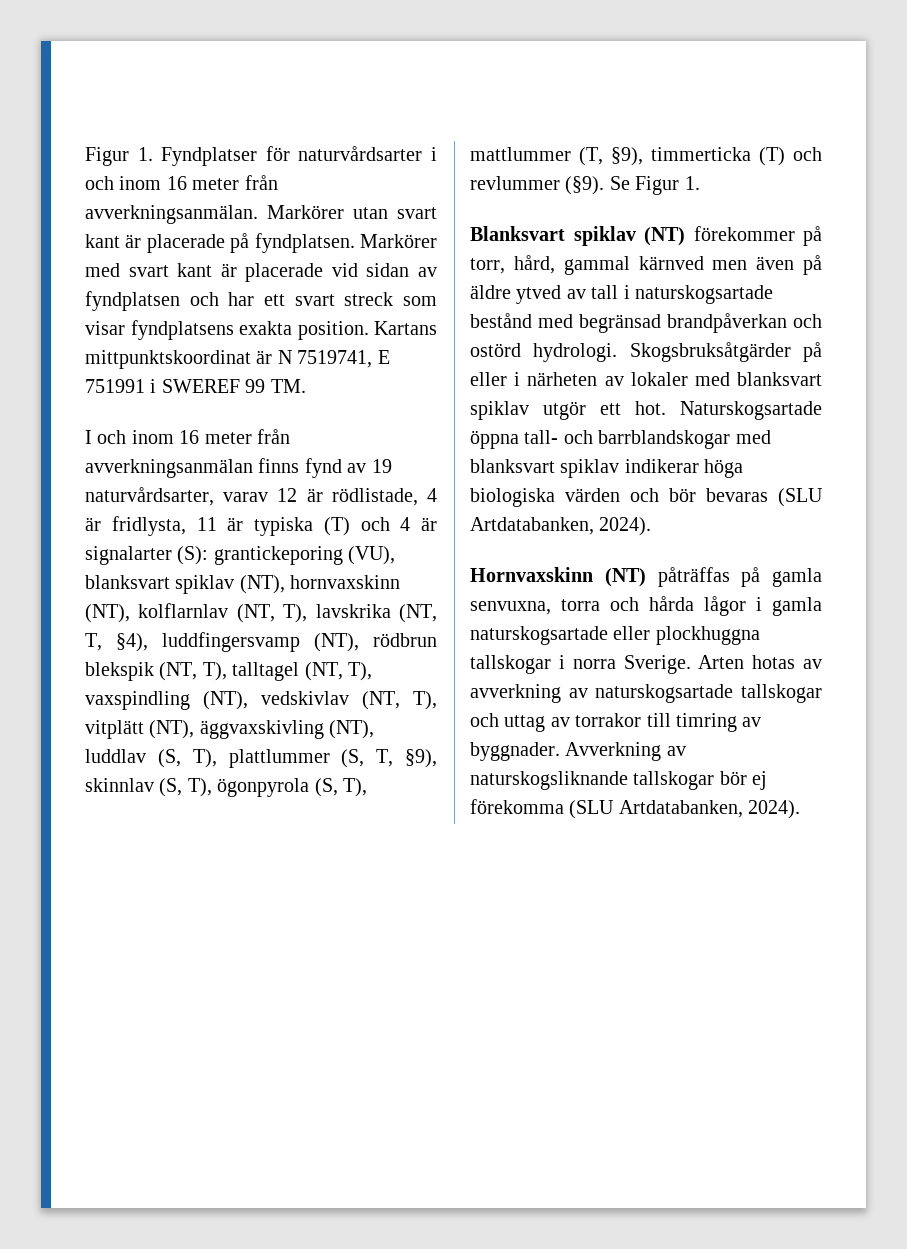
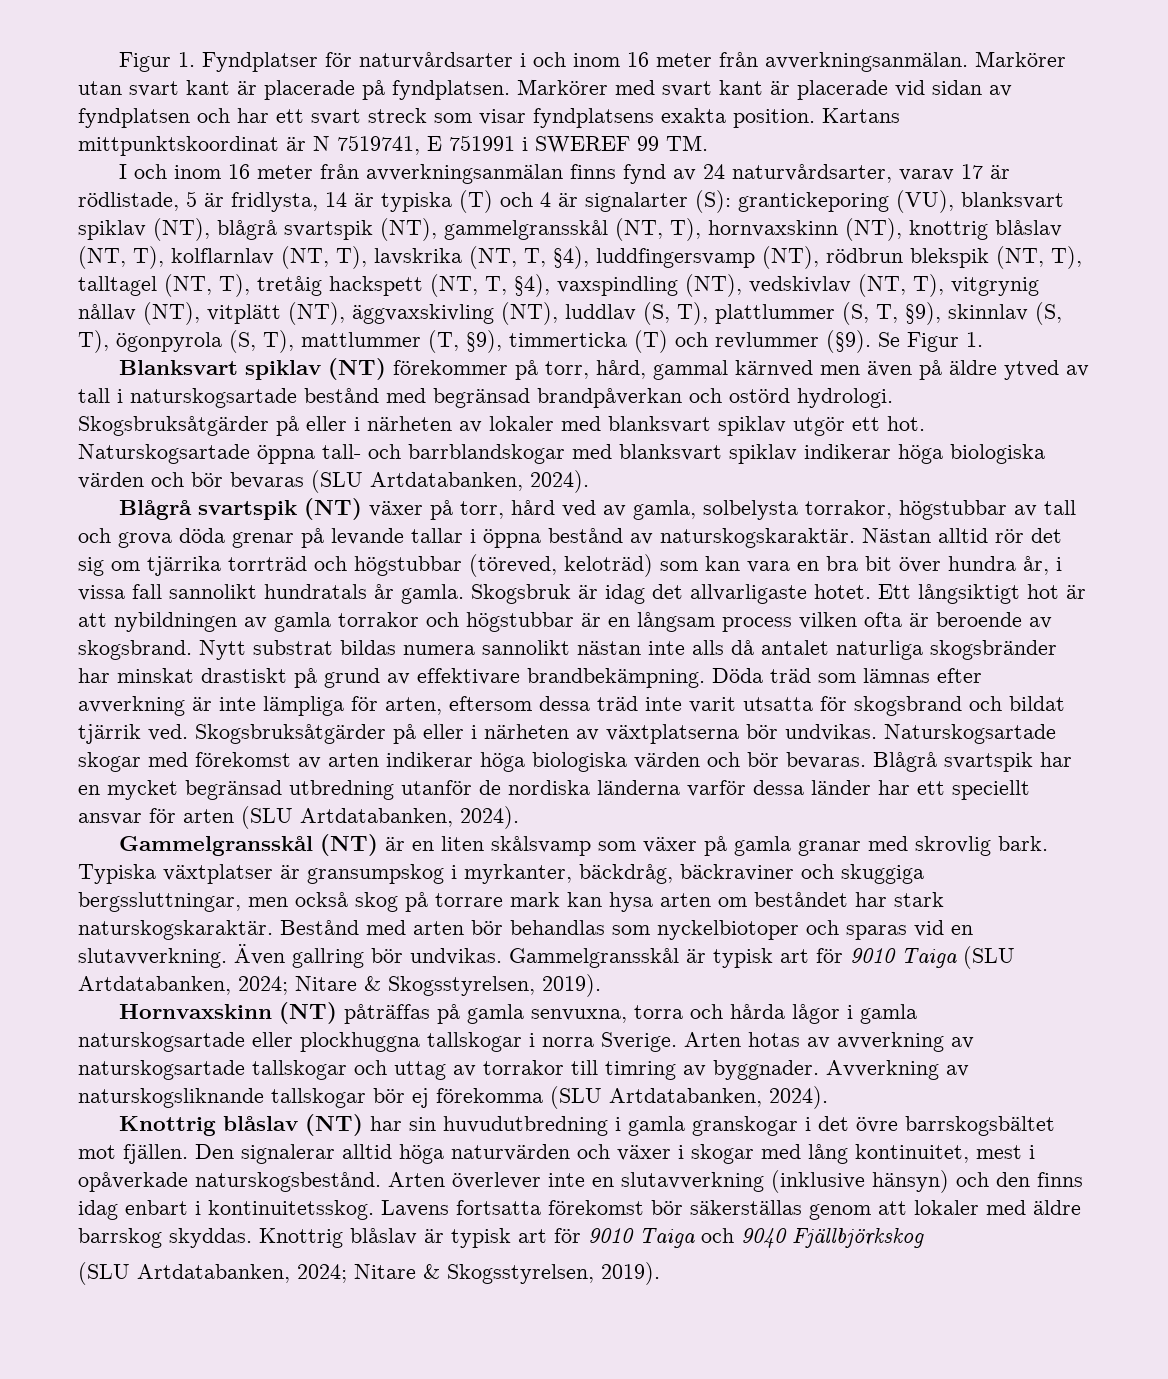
[371,459,392,473] 19 -> [703,164,726,179] 24
[277,488,298,502] 12 -> [961,164,984,179] 17
[426,488,437,502] 4 -> [186,191,197,207] 5
[196,517,217,531] 11 -> [325,192,347,207] 14
[290,575,401,589] [85,604,130,623] hornvaxskinn (NT), -> [217,218,1062,241] [78,246,164,269] blågrå svartspik (NT), gammelgransskål (NT, T), hornvaxskinn (NT), knottrig blåslav (NT, T),
(372, 671) none -> [257,274,550,297] tretåig hackspett (NT, T, §4),
(437, 700) none -> [951,277,1039,296] [78,302,200,325] vitgrynig nållav (NT),
(652, 526) none -> [119,498,1077,520] [78,528,1062,548] [78,554,1062,577] [78,584,1086,604] [78,612,1052,632] [78,640,1057,660] [78,668,982,688] [78,696,1065,716] [78,724,1056,744] [78,752,1072,772] [78,780,1030,800] [78,806,519,829] [119,834,1049,856] [78,864,924,884] [78,892,944,912] [78,920,973,940] [78,944,1015,969] [78,974,601,997] // Blågrå svartspik (NT) växer på torr, hård ved av gamla, solbelysta torrakor, högstubbar av tall och grova döda grenar på levande tallar i öppna bestånd av naturskogskaraktär. Nästan alltid rör det sig om tjärrika torrträd och högstubbar (töreved, keloträd) som kan vara en bra bit över hundra år, i vissa fall sannolikt hundratals år gamla. Skogsbruk är idag det allvarligaste hotet. Ett långsiktigt hot är att nybildningen av gamla torrakor och högstubbar är en långsam process vilken ofta är beroende av skogsbrand. Nytt substrat bildas numera sannolikt nästan inte alls då antalet naturliga skogsbränder har minskat drastiskt på grund av effektivare brandbekämpning. Döda träd som lämnas efter avverkning är inte lämpliga för arten, eftersom dessa träd inte varit utsatta för skogsbrand och bildat tjärrik ved. Skogsbruksåtgärder på eller i närheten av växtplatserna bör undvikas. Naturskogsartade skogar med förekomst av arten indikerar höga biologiska värden och bör bevaras. Blågrå svartspik har en mycket begränsad utbredning utanför de nordiska länderna varför dessa länder har ett speciellt ansvar för arten (SLU Artdatabanken, 2024). // Gammelgransskål (NT) är en liten skålsvamp som växer på gamla granar med skrovlig bark. Typiska växtplatser är gransumpskog i myrkanter, bäckdråg, bäckraviner och skuggiga bergssluttningar, men också skog på torrare mark kan hysa arten om beståndet har stark naturskogskaraktär. Bestånd med arten bör behandlas som nyckelbiotoper och sparas vid en slutavverkning. Även gallring bör undvikas. Gammelgransskål är typisk art för 9010 Taiga (SLU Artdatabanken, 2024; Nitare & Skogsstyrelsen, 2019).
(801, 809) none -> [119,1114,1056,1136] [78,1144,1035,1164] [78,1170,1083,1193] [78,1200,1081,1220] [78,1228,924,1248] [78,1262,660,1285] // Knottrig blåslav (NT) har sin huvudutbredning i gamla granskogar i det övre barrskogsbältet mot fjällen. Den signalerar alltid höga naturvärden och växer i skogar med lång kontinuitet, mest i opåverkade naturskogsbestånd. Arten överlever inte en slutavverkning (inklusive hänsyn) och den finns idag enbart i kontinuitetsskog. Lavens fortsatta förekomst bör säkerställas genom att lokaler med äldre barrskog skyddas. Knottrig blåslav är typisk art för 9010 Taiga och 9040 Fjällbjörkskog // (SLU Artdatabanken, 2024; Nitare & Skogsstyrelsen, 2019).

